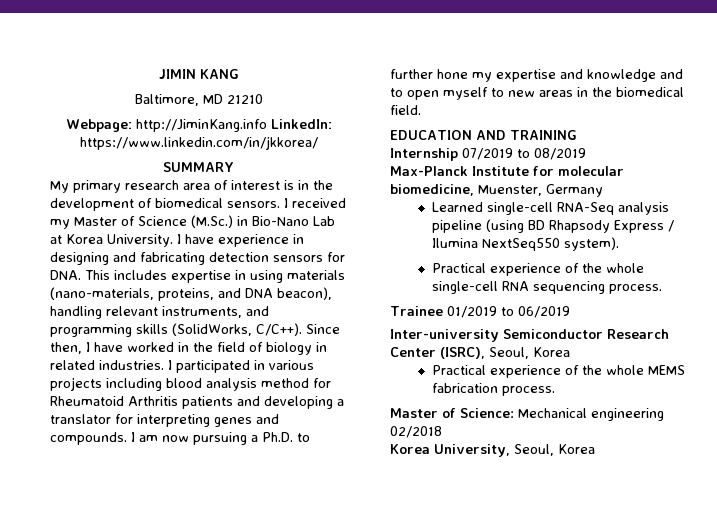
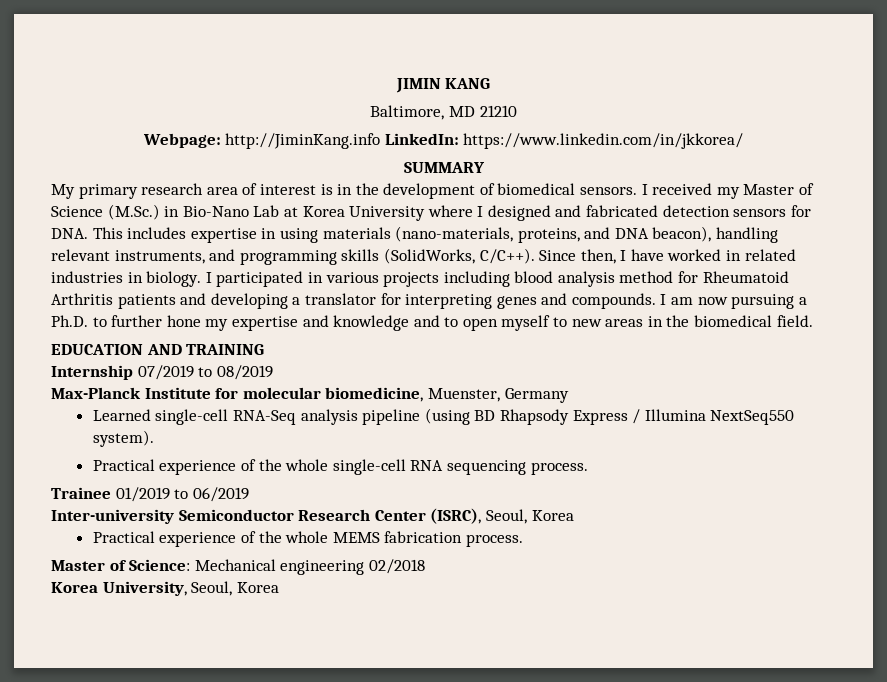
[107,234,304,247] [50,252,205,265] University. I have experience in designing and fabricating -> [349,205,659,221] University where I designed and fabricated
[193,342,327,355] [50,360,164,370] the field of biology in related industries. -> [744,249,796,261] [51,271,202,287] related industries in biology.
[431,238,478,248] Ilumina -> [644,409,706,421] Illumina

